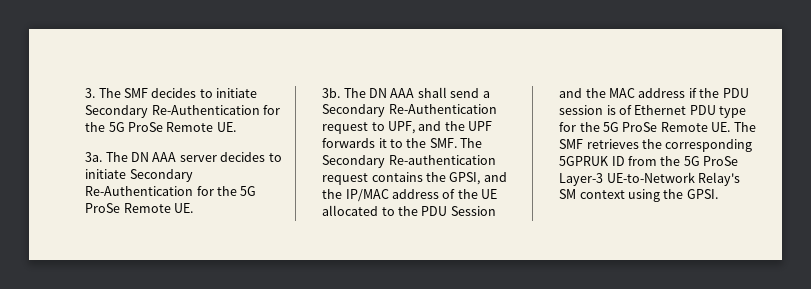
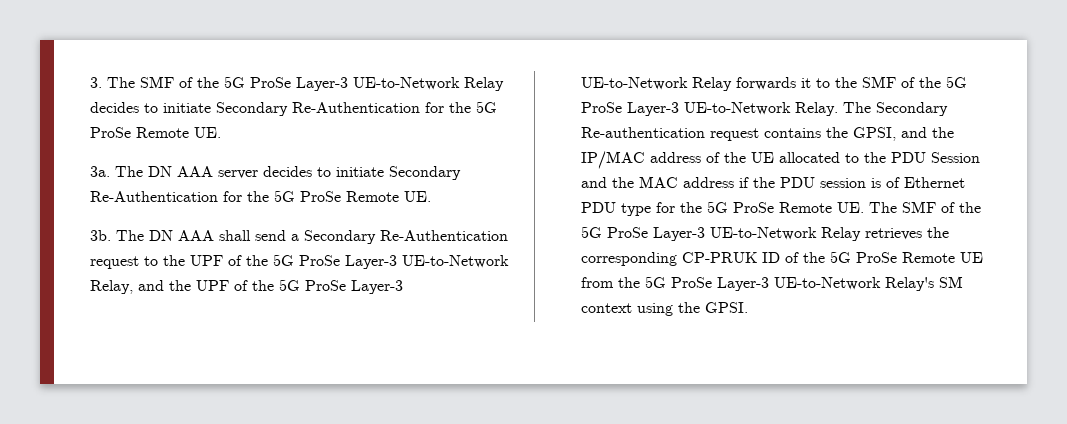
(149, 93) none -> [178,76,504,91] of the 5G ProSe Layer-3 UE-to-Network Relay
[388,121,493,134] [322,138,457,148] UPF, and the UPF forwards it to the SMF. -> [162,254,509,269] [89,279,403,294] [580,76,967,91] [580,102,838,116] the UPF of the 5G ProSe Layer-3 UE-to-Network Relay, and the UPF of the 5G ProSe Layer-3 UE-to-Network Relay forwards it to the SMF of the 5G ProSe Layer-3 UE-to-Network Relay.
[586,139,753,152] [559,156,625,166] retrieves the corresponding 5GPRUK ID -> [940,202,981,213] [580,226,949,241] [580,251,983,266] of the 5G ProSe Layer-3 UE-to-Network Relay retrieves the corresponding CP-PRUK ID of the 5G ProSe Remote UE

